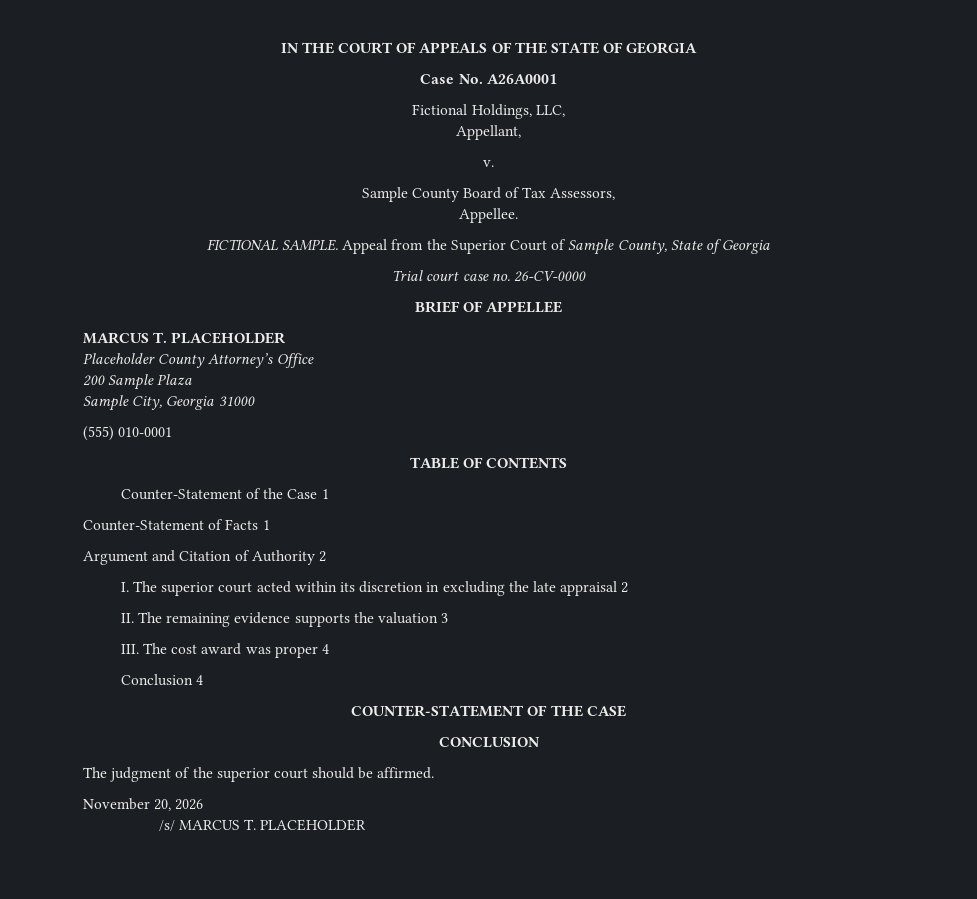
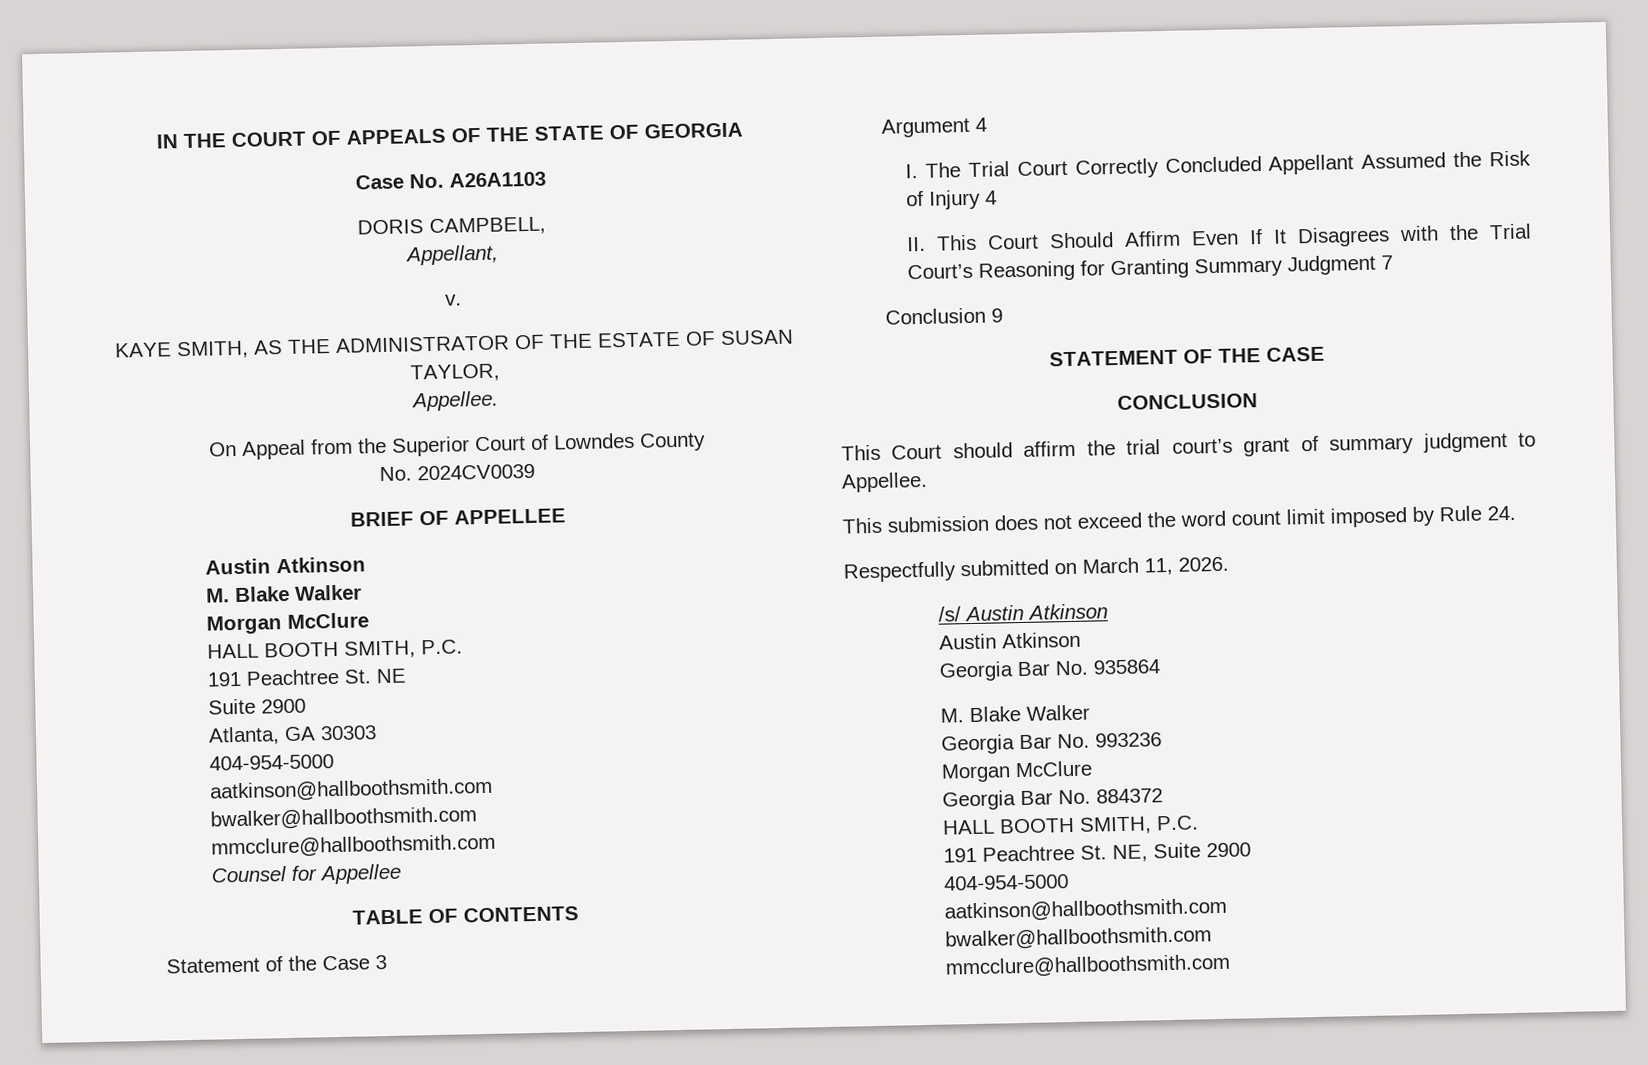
[486,74,557,84] [412,104,565,119] [456,125,521,140] [483,160,494,167] [361,187,616,202] [459,208,518,223] [206,239,339,251] A26A0001 // Fictional Holdings, LLC, // Appellant, // v. // Sample County Board of Tax Assessors, // Appellee. // FICTIONAL SAMPLE. -> [449,171,546,188] [357,216,546,236] [404,244,499,266] [445,294,462,306] [114,329,794,360] [409,363,500,383] [410,390,499,412] [208,441,237,457] A26A1103 // DORIS CAMPBELL, // Appellant, // v. // KAYE SMITH, AS THE ADMINISTRATOR OF THE ESTATE OF SUSAN TAYLOR, // Appellee. // On
[568,239,771,255] [392,270,586,282] [414,301,563,313] [83,332,286,344] [83,353,314,368] [83,374,193,390] [83,395,255,411] [83,426,173,441] Sample County, State of Georgia // Trial court case no. 26-CV-0000 // BRIEF OF APPELLEE // MARCUS T. PLACEHOLDER // Placeholder County Attorney’s Office // 200 Sample Plaza // Sample City, Georgia 31000 // (555) 010-0001 -> [552,432,706,452] [378,463,535,482] [349,508,566,527] [204,556,366,575] [205,584,362,603] [205,612,369,635] [206,639,463,659] [206,668,406,687] [207,698,306,715] [207,725,377,746] [208,754,334,771] [208,777,493,803] [209,806,477,831] [210,833,496,859] [210,863,402,885] Lowndes County // No. 2024CV0039 // BRIEF OF APPELLEE // Austin Atkinson // M. Blake Walker // Morgan McClure // HALL BOOTH SMITH, P.C. // 191 Peachtree St. NE // Suite 2900 // Atlanta, GA 30303 // 404-954-5000 // aatkinson@hallboothsmith.com // bwalker@hallboothsmith.com // mmcclure@hallboothsmith.com // Counsel for Appellee
[120,489,242,500] Counter-Statement -> [165,957,260,974] Statement
[321,489,329,499] [83,519,270,531] [83,550,326,565] [120,581,629,596] [120,612,449,627] [120,643,329,658] 1 // Counter-Statement of Facts 1 // Argument and Citation of Authority 2 // I. The superior court acted within its discretion in excluding the late appraisal 2 // II. The remaining evidence supports the valuation 3 // III. The cost award was proper 4 -> [374,955,387,970] [880,117,987,138] [905,150,1531,179] [906,189,998,210] [906,223,1532,252] [907,254,1394,282] 3 // Argument 4 // I. The Trial Court Correctly Concluded Appellant Assumed the Risk of Injury 4 // II. This Court Should Affirm Even If It Disagrees with the Trial Court’s Reasoning for Granting Summary Judgment 7
[196,675,204,685] [351,705,524,717] 4 // COUNTER-STATEMENT -> [990,308,1003,323] [1048,349,1178,367] 9 // STATEMENT
[83,767,435,782] [83,798,204,811] [158,819,367,831] The judgment of the superior court should be affirmed. // November 20, 2026 // /s/ MARCUS T. PLACEHOLDER -> [841,432,1536,461] [841,471,928,493] [842,505,1516,534] [843,556,1229,583] [937,603,1108,622] [938,631,1081,650] [938,659,1160,682] [939,704,1090,723] [940,732,1162,755] [940,760,1093,783] [941,788,1163,811] [941,815,1199,835] [942,842,1251,863] [943,874,1069,891] [943,897,1227,923] [944,926,1212,951] [944,953,1231,979] This Court should affirm the trial court’s grant of summary judgment to Appellee. // This submission does not exceed the word count limit imposed by Rule 24. // Respectfully submitted on March 11, 2026. // /s/ Austin Atkinson // Austin Atkinson // Georgia Bar No. 935864 // M. Blake Walker // Georgia Bar No. 993236 // Morgan McClure // Georgia Bar No. 884372 // HALL BOOTH SMITH, P.C. // 191 Peachtree St. NE, Suite 2900 // 404-954-5000 // aatkinson@hallboothsmith.com // bwalker@hallboothsmith.com // mmcclure@hallboothsmith.com

